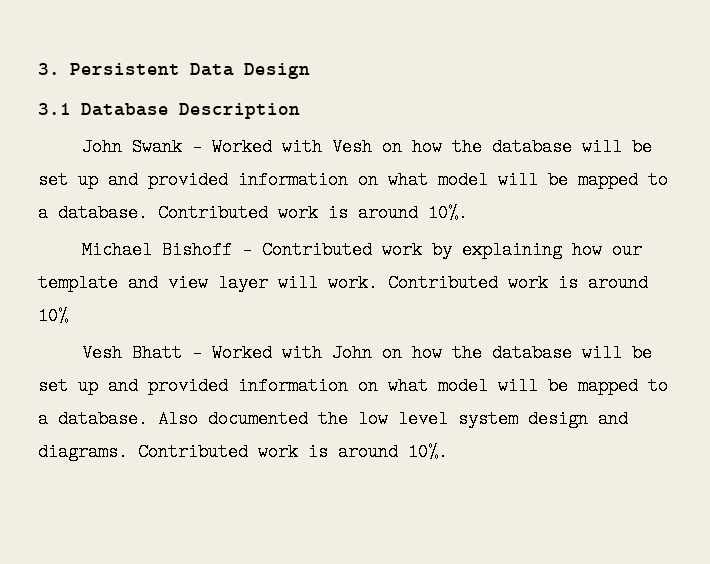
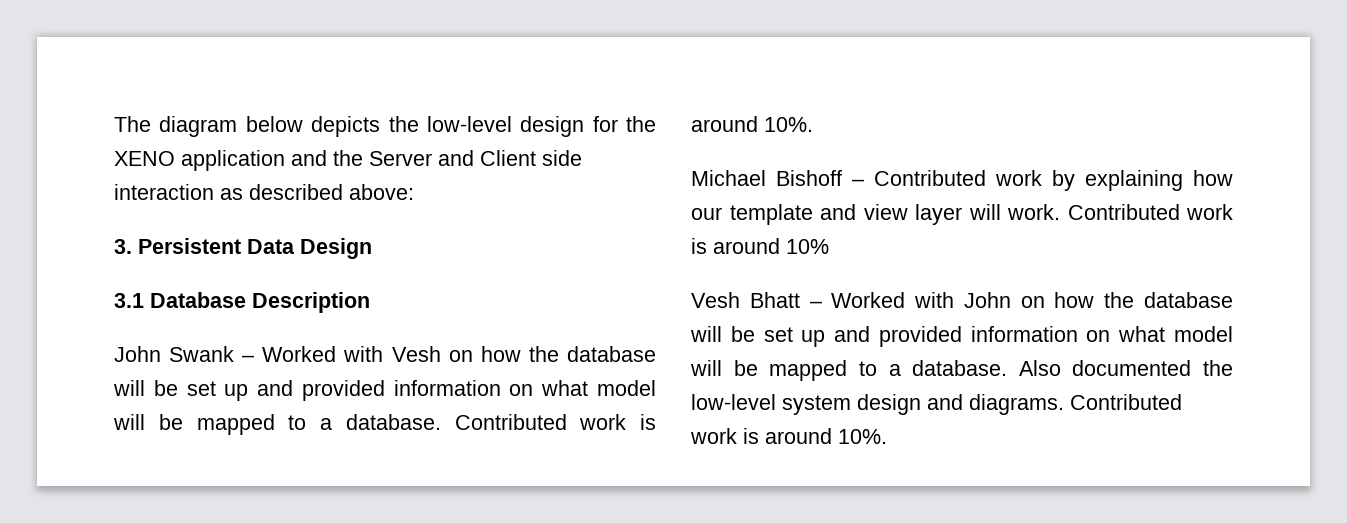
(38, 69) none -> [114,116,656,137] [114,150,582,171] [114,184,414,200] The diagram below depicts the low-level design for the XENO application and the Server and Client side interaction as described above: //
[358,410,448,428] low level -> [691,394,776,410] low-level

